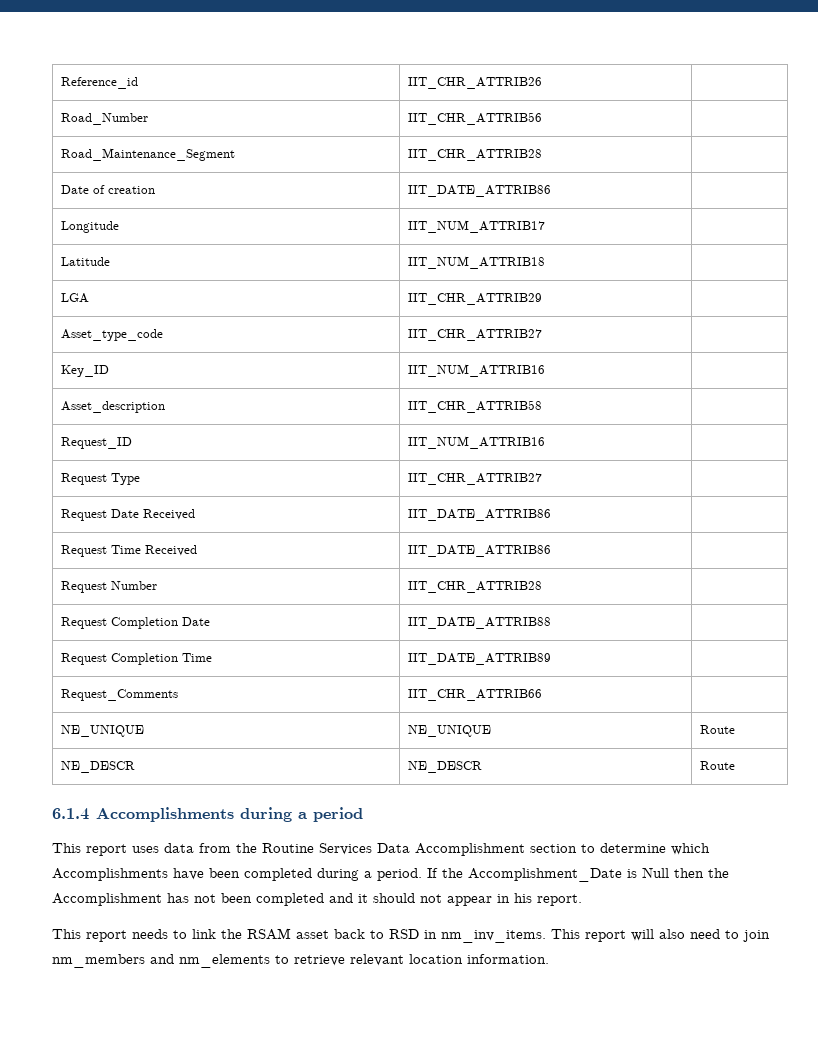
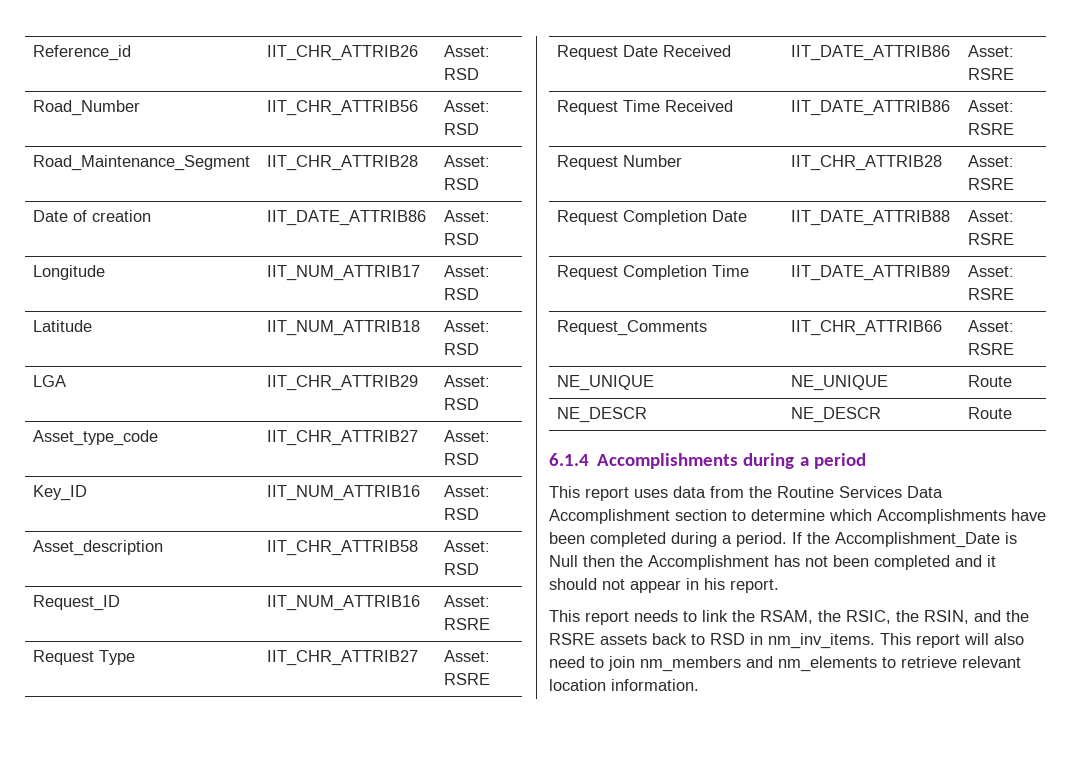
(542, 83) none -> [444,45,491,57] [444,68,480,80] Asset: RSD
(542, 118) none -> [444,100,491,112] [444,123,480,135] Asset: RSD
(542, 155) none -> [444,155,491,167] [444,178,480,190] Asset: RSD
(551, 191) none -> [444,210,491,222] [444,233,480,245] Asset: RSD
(545, 226) none -> [444,265,491,277] [444,288,480,300] Asset: RSD
(545, 262) none -> [444,320,491,332] [444,343,480,355] Asset: RSD
(542, 299) none -> [444,375,491,387] [444,398,480,410] Asset: RSD
(542, 335) none -> [444,430,491,442] [444,453,480,465] Asset: RSD
(545, 370) none -> [444,485,491,497] [444,508,480,520] Asset: RSD
(542, 406) none -> [444,540,491,552] [444,563,480,575] Asset: RSD
(545, 442) none -> [444,595,491,607] [444,618,491,630] Asset: RSRE
(542, 479) none -> [444,650,491,662] [444,673,491,685] Asset: RSRE
(551, 515) none -> [968,45,1015,57] [968,68,1015,80] Asset: RSRE
(551, 551) none -> [968,100,1015,112] [968,123,1015,135] Asset: RSRE
(542, 587) none -> [968,155,1015,167] [968,178,1015,190] Asset: RSRE
(551, 623) none -> [968,210,1015,222] [968,233,1015,245] Asset: RSRE
(551, 659) none -> [968,265,1015,277] [968,288,1015,300] Asset: RSRE
(542, 695) none -> [968,320,1015,332] [968,343,1015,355] Asset: RSRE
[247,928,329,940] RSAM asset -> [760,610,1029,624] [549,633,647,645] RSAM, the RSIC, the RSIN, and the RSRE assets

